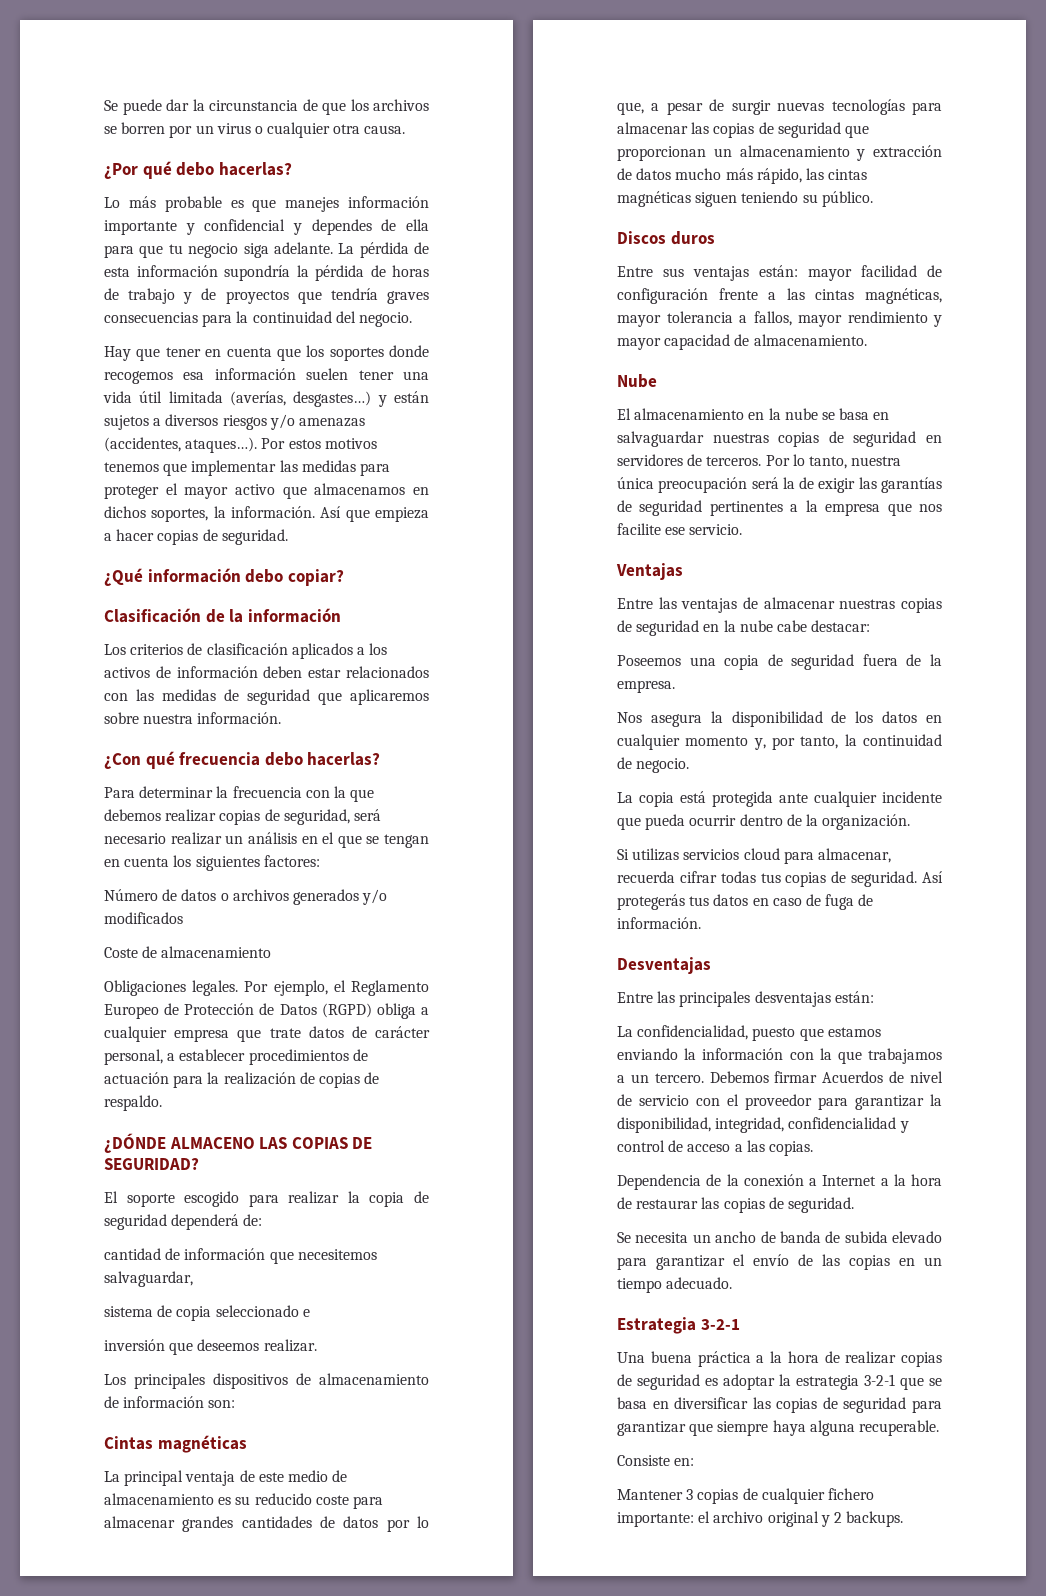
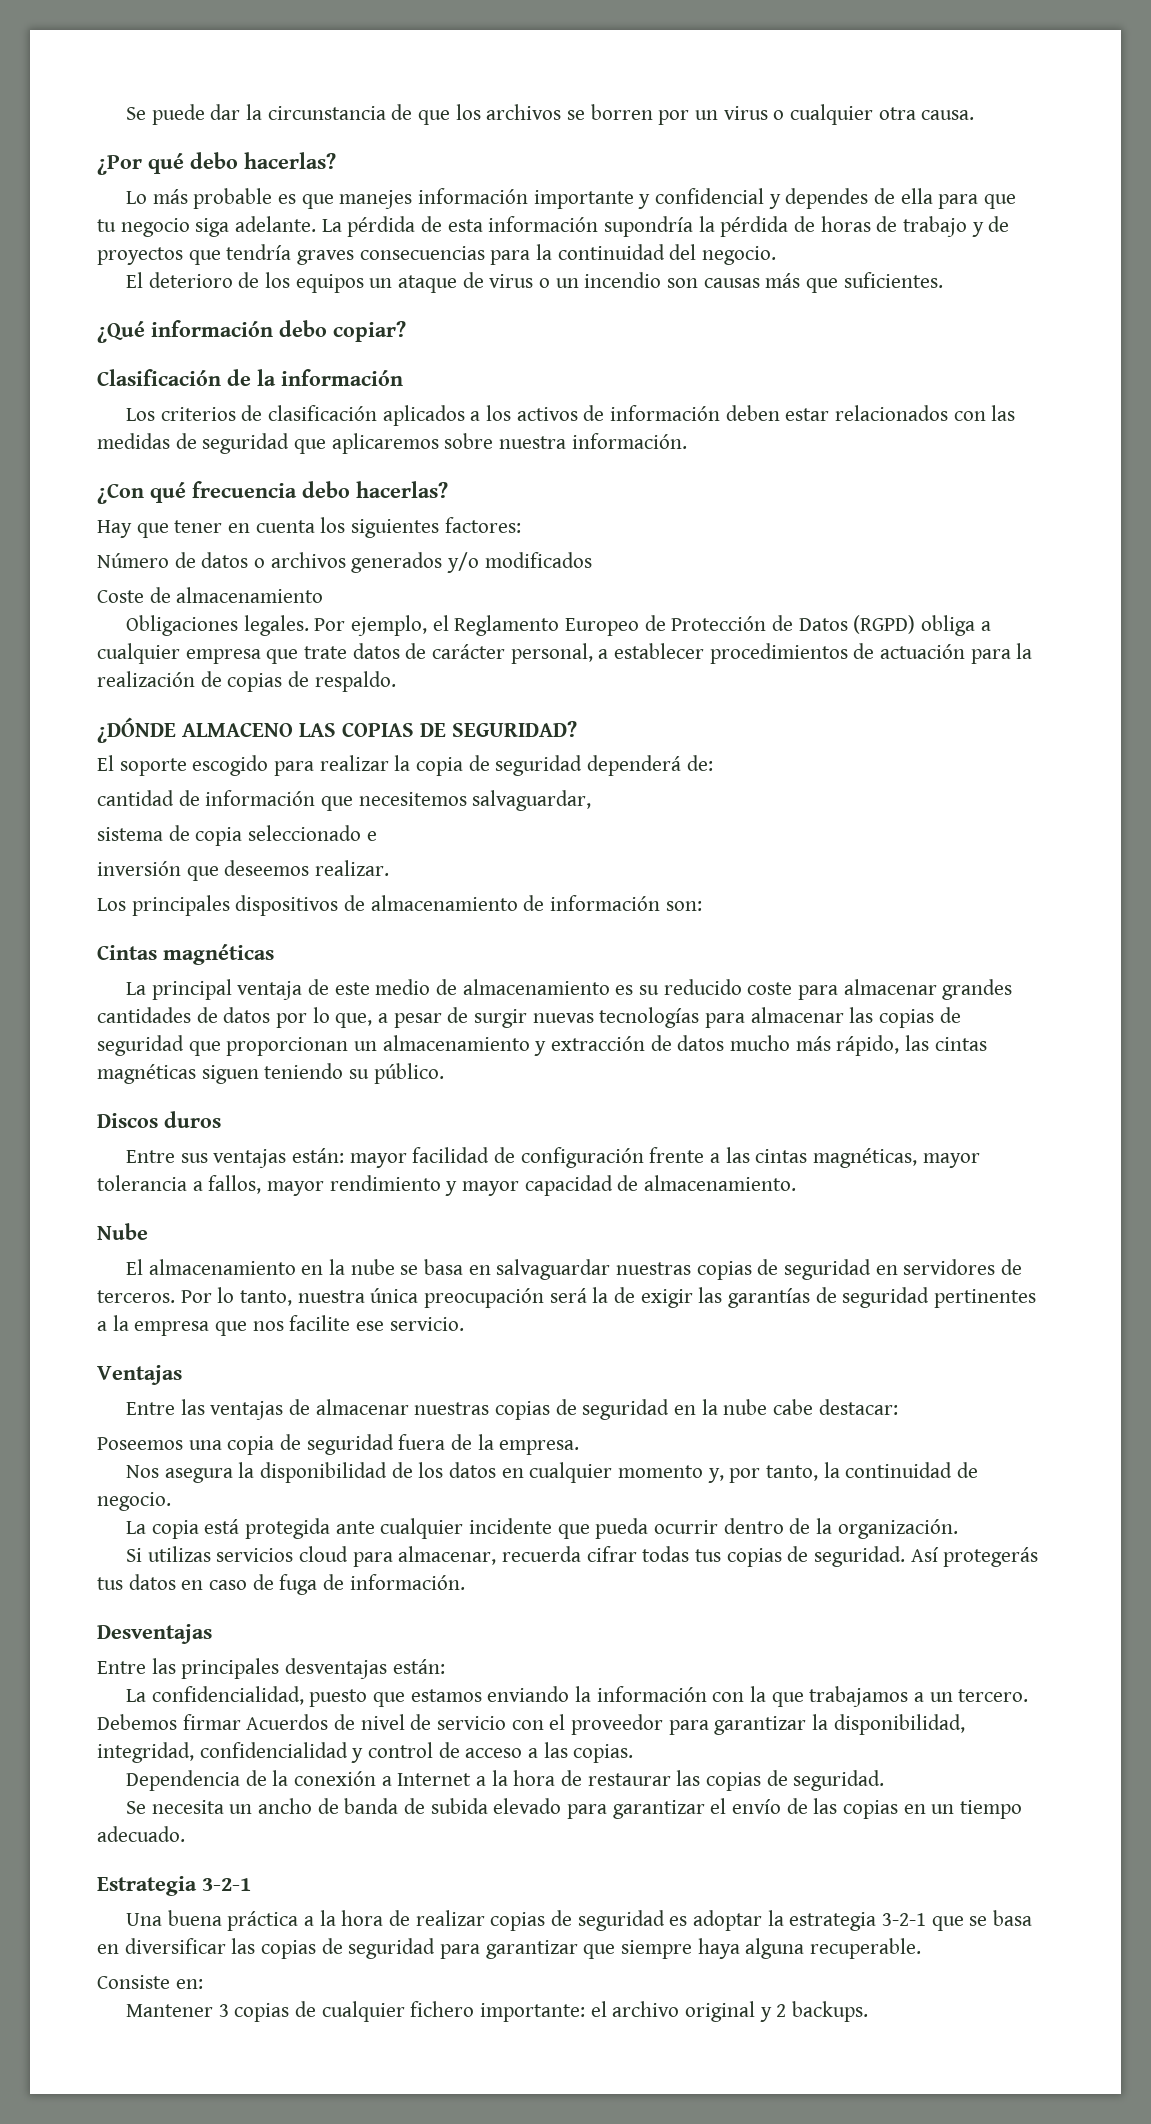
[104,345,429,361] [104,368,429,384] [103,391,429,407] [104,414,365,430] [104,437,377,453] [104,460,390,476] [104,483,429,499] [104,506,429,522] [104,529,288,545] Hay que tener en cuenta que los soportes donde recogemos esa información suelen tener una vida útil limitada (averías, desgastes…) y están sujetos a diversos riesgos y/o amenazas (accidentes, ataques…). Por estos motivos tenemos que implementar las medidas para proteger el mayor activo que almacenamos en dichos soportes, la información. Así que empieza a hacer copias de seguridad. -> [125,272,943,293] El deterioro de los equipos un ataque de virus o un incendio son causas más que suficientes.
[104,786,375,802] [104,809,381,825] [104,832,429,848] Para determinar la frecuencia con la que debemos realizar copias de seguridad, será necesario realizar un análisis en el que se tengan -> [97,520,223,538] Hay que tener

